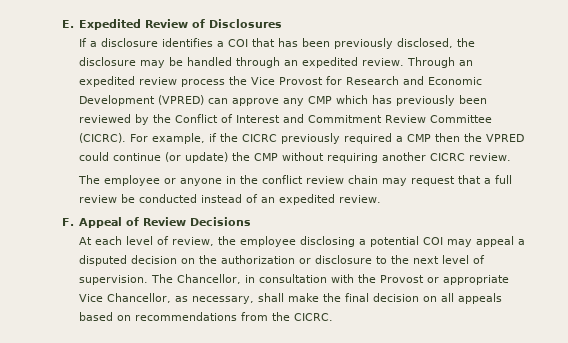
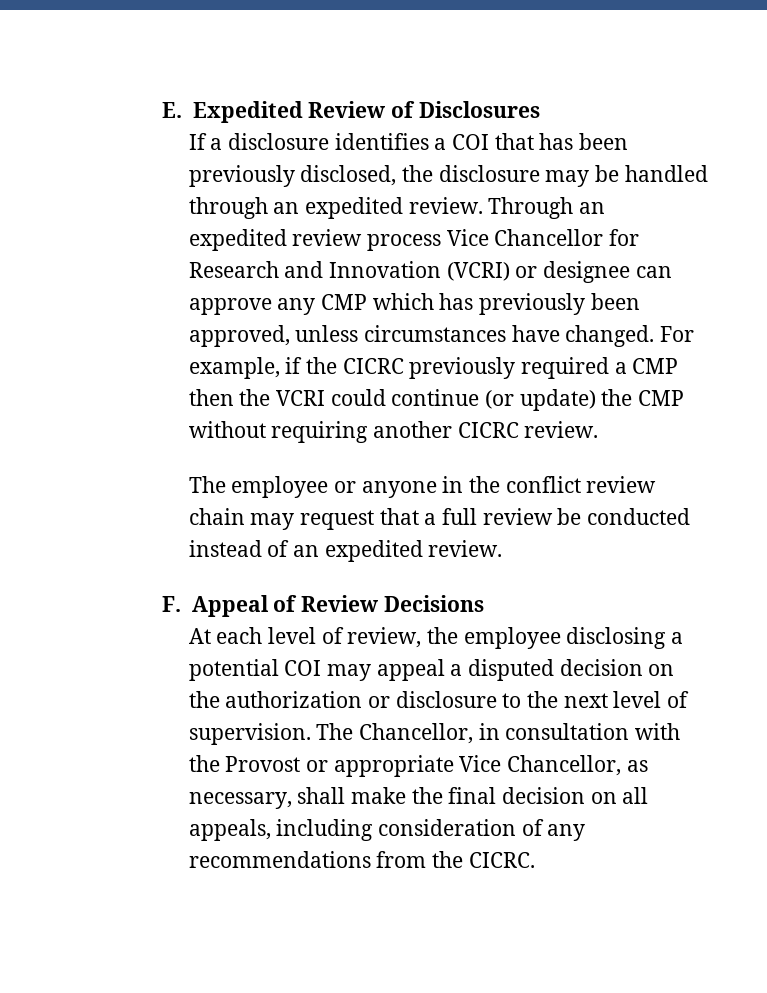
[229,76,483,85] [79,95,205,106] the Vice Provost for Research and Economic Development (VPRED) -> [446,229,639,246] [188,261,630,283] Vice Chancellor for Research and Innovation (VCRI) or designee
[79,114,493,125] [79,133,127,143] reviewed by the Conflict of Interest and Commitment Review Committee (CICRC). -> [188,325,655,347] approved, unless circumstances have changed.
[486,134,525,142] VPRED -> [275,390,325,406] VCRI
[458,293,503,304] [79,312,132,321] appeals based on -> [188,819,586,841] appeals, including consideration of any

